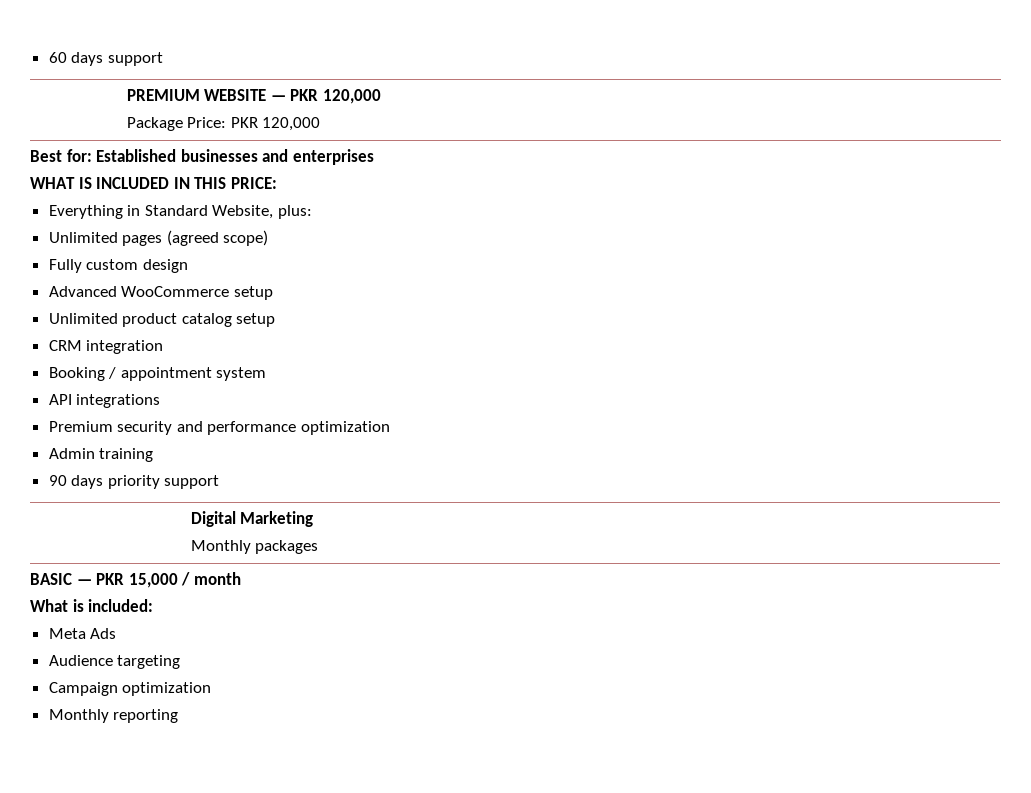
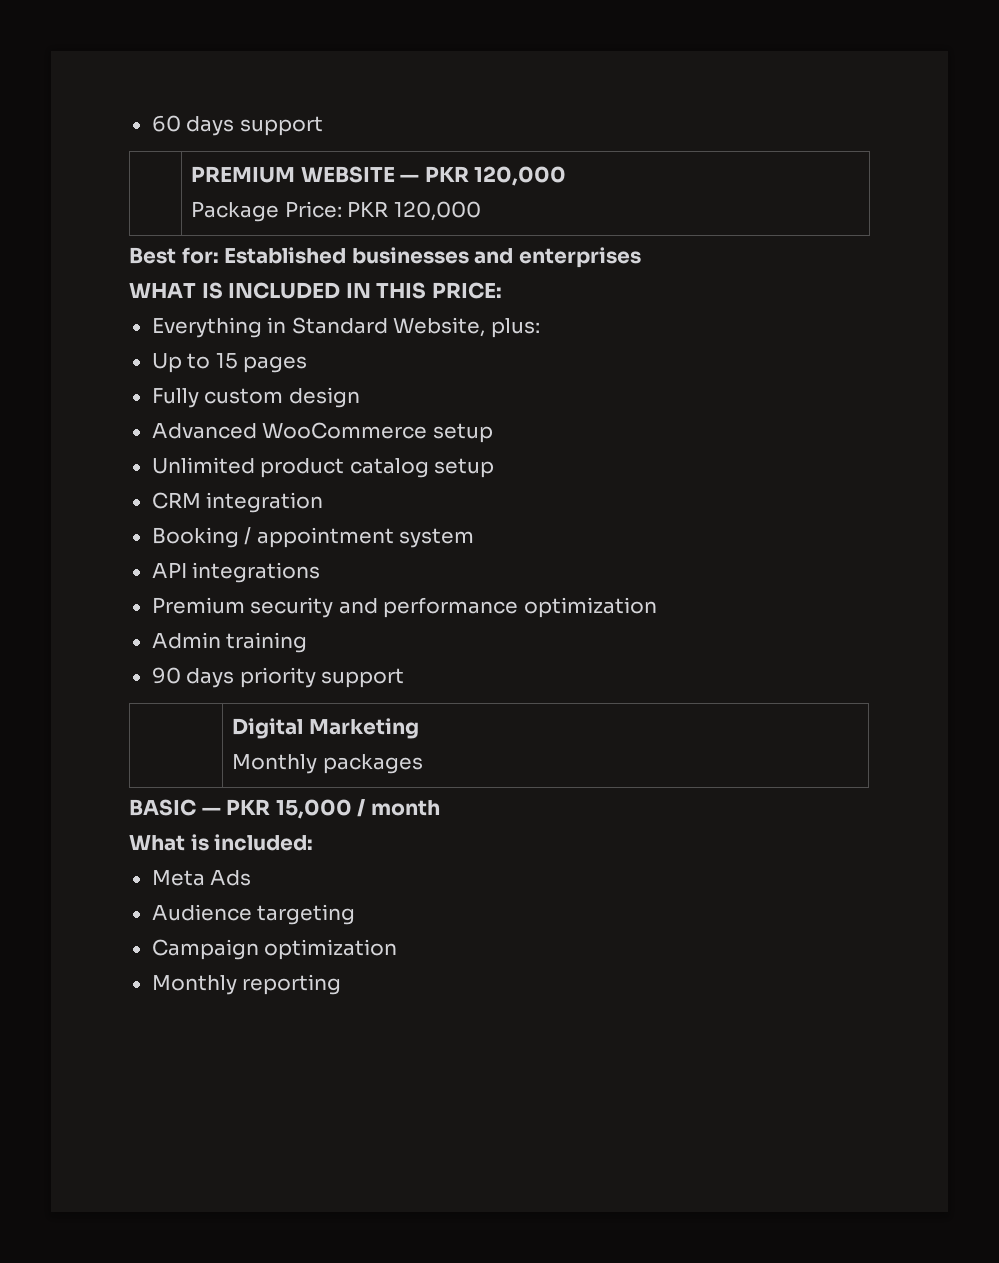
[48,232,118,243] Unlimited -> [151,353,238,373] Up to 15
[166,230,269,246] (agreed scope) -> (308, 364) none

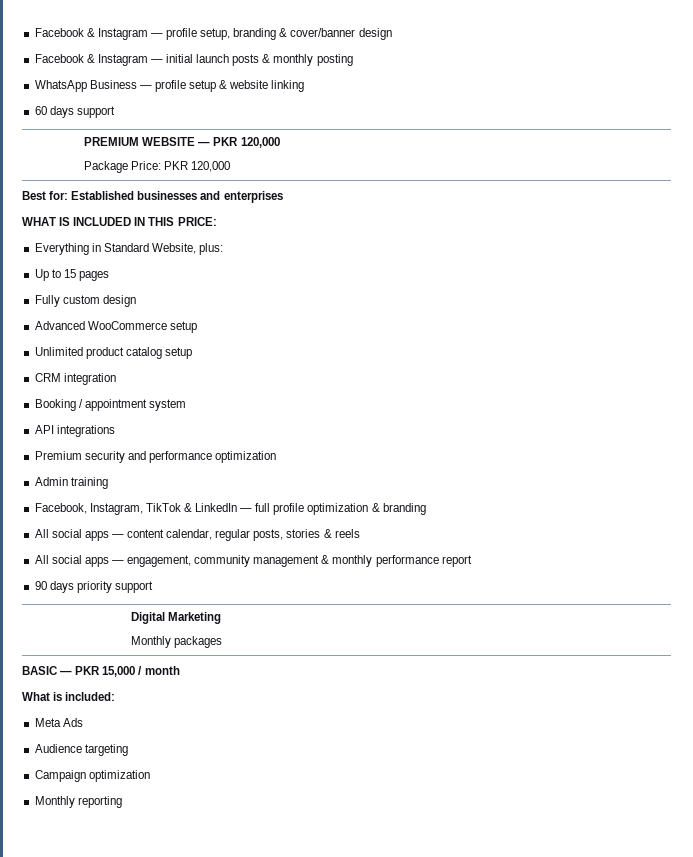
(151, 123) none -> [34,28,392,40] [34,54,353,66] [34,80,305,92] Facebook & Instagram — profile setup, branding & cover/banner design // Facebook & Instagram — initial launch posts & monthly posting // WhatsApp Business — profile setup & website linking //
(308, 642) none -> [34,503,426,515] [34,529,360,541] [34,555,472,567] // Facebook, Instagram, TikTok & LinkedIn — full profile optimization & branding // All social apps — content calendar, regular posts, stories & reels // All social apps — engagement, community management & monthly performance report

